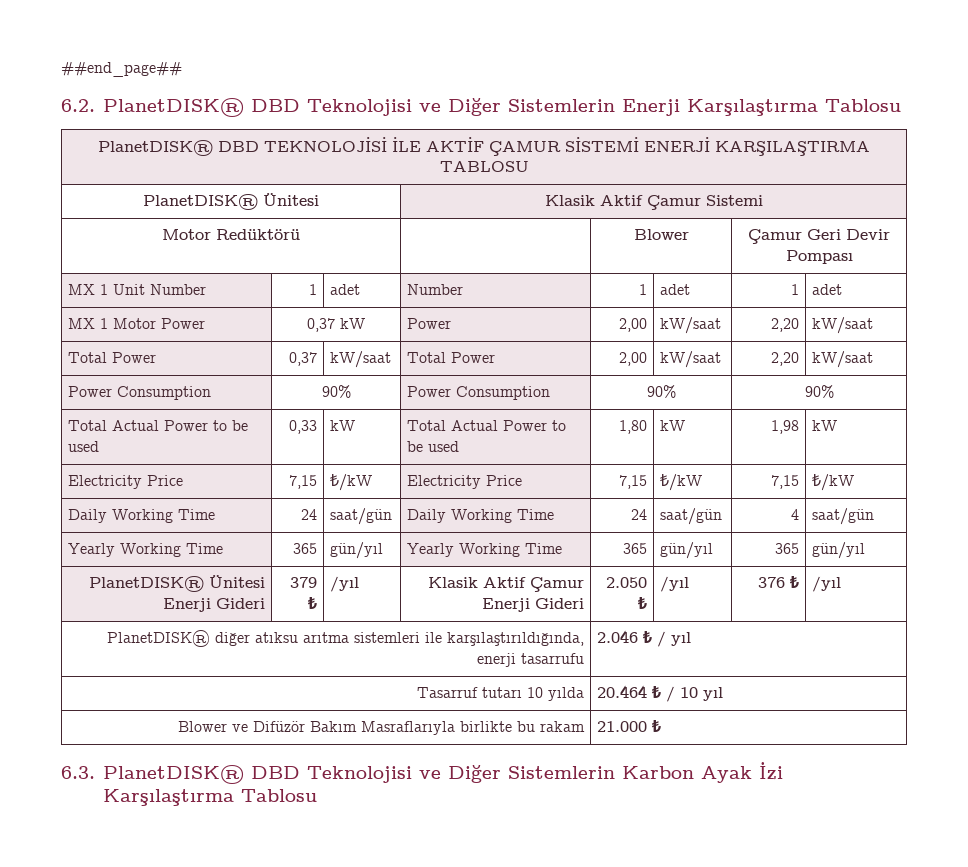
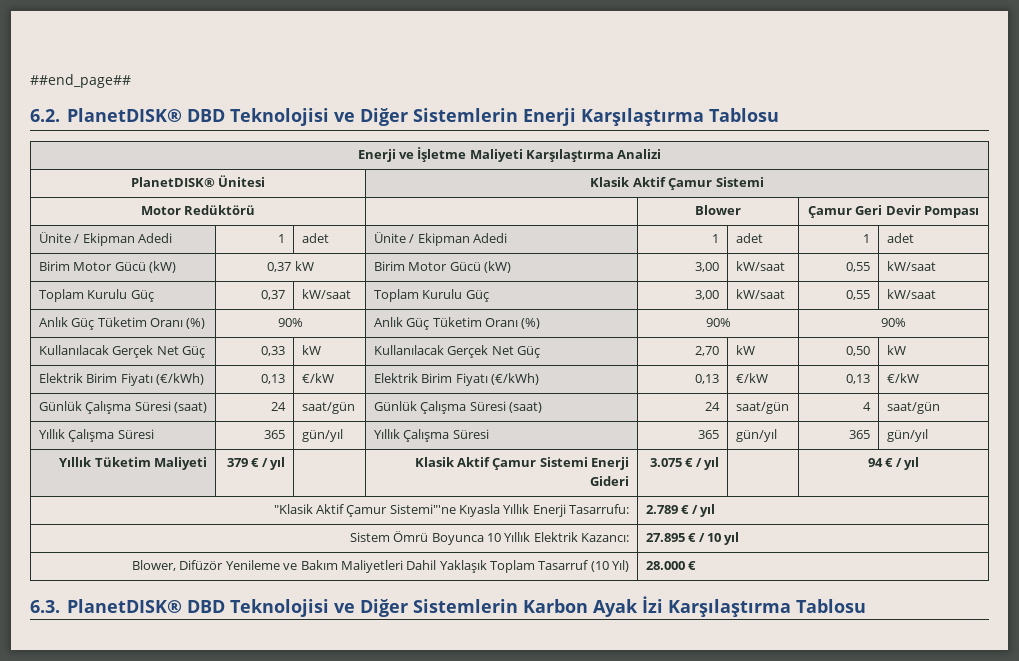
[98,137,870,156] [439,161,529,172] PlanetDISK® DBD TEKNOLOJİSİ İLE AKTİF ÇAMUR SİSTEMİ ENERJİ KARŞILAŞTIRMA TABLOSU -> [357,147,662,162] Enerji ve İşletme Maliyeti Karşılaştırma Analizi
[68,284,207,295] [308,284,317,295] [330,284,361,295] [407,284,464,295] [638,284,647,295] [660,284,691,295] [790,284,799,295] [812,284,843,295] [68,318,206,329] [307,318,365,332] [407,318,452,329] [618,318,647,332] [660,317,722,334] [770,318,799,332] [812,317,874,334] [68,352,157,363] MX 1 Unit Number | 1 | adet | Number | 1 | adet | 1 | adet // MX 1 Motor Power | 0,37 kW | Power | 2,00 | kW/saat | 2,20 | kW/saat // Total Power -> [38,232,172,246] [278,234,286,243] [301,233,329,243] [373,232,507,246] [712,234,720,243] [735,233,763,243] [863,234,871,243] [886,233,914,243] [38,261,176,273] [267,261,314,272] [373,261,511,273] [695,262,720,272] [735,261,785,271] [846,262,871,272] [886,261,936,271] [38,289,154,302] Ünite / Ekipman Adedi | 1 | adet | Ünite / Ekipman Adedi | 1 | adet | 1 | adet // Birim Motor Gücü (kW) | 0,37 kW | Birim Motor Gücü (kW) | 3,00 | kW/saat | 0,55 | kW/saat // Toplam Kurulu Güç
[407,352,496,363] [618,352,647,366] [660,351,722,368] [770,352,799,366] [812,351,874,368] [68,386,212,400] [321,385,351,398] [407,386,551,400] [646,385,676,398] [804,385,834,398] [68,420,249,431] [68,441,100,452] [288,420,317,434] [330,420,356,431] [407,420,567,431] [407,441,460,452] [618,420,647,434] [660,420,686,431] [770,420,799,434] Total Power | 2,00 | kW/saat | 2,20 | kW/saat // Power Consumption | 90% | Power Consumption | 90% | 90% // Total Actual Power to be used | 0,33 | kW | Total Actual Power to be used | 1,80 | kW | 1,98 -> [373,289,489,302] [695,290,720,300] [735,289,785,299] [846,290,871,300] [886,289,936,299] [38,317,206,330] [278,318,303,327] [373,317,541,330] [705,318,731,327] [881,318,906,327] [38,345,205,358] [261,346,286,356] [301,345,321,355] [373,345,540,358] [695,346,720,356] [735,345,755,355] [846,346,871,356] Toplam Kurulu Güç | 3,00 | kW/saat | 0,55 | kW/saat // Anlık Güç Tüketim Oranı (%) | 90% | Anlık Güç Tüketim Oranı (%) | 90% | 90% // Kullanılacak Gerçek Net Güç | 0,33 | kW | Kullanılacak Gerçek Net Güç | 2,70 | kW | 0,50
[68,475,184,489] [288,475,317,489] [330,474,373,491] [407,475,523,489] [618,475,647,489] [660,474,703,491] [770,475,799,489] [812,474,855,491] [68,509,216,523] [300,509,317,520] [330,508,393,525] [407,509,555,523] Electricity Price | 7,15 | ₺/kW | Electricity Price | 7,15 | ₺/kW | 7,15 | ₺/kW // Daily Working Time | 24 | saat/gün | Daily Working Time -> [38,373,204,386] [261,374,286,384] [301,373,334,383] [373,373,539,386] [695,374,720,384] [735,373,768,383] [846,374,871,384] [886,373,919,383] [38,401,207,414] [271,402,287,411] [301,402,355,414] [373,401,542,414] Elektrik Birim Fiyatı (€/kWh) | 0,13 | €/kW | Elektrik Birim Fiyatı (€/kWh) | 0,13 | €/kW | 0,13 | €/kW // Günlük Çalışma Süresi (saat) | 24 | saat/gün | Günlük Çalışma Süresi (saat)
[68,543,224,557] [292,543,317,554] [330,542,384,559] [407,543,563,557] Yearly Working Time | 365 | gün/yıl | Yearly Working Time -> [38,429,154,442] [264,430,286,439] [301,429,343,442] [373,429,489,442] Yıllık Çalışma Süresi | 365 | gün/yıl | Yıllık Çalışma Süresi
[88,575,265,592] [162,598,265,612] [289,577,317,588] [307,597,317,609] [330,576,360,592] [427,577,584,592] [481,598,584,612] [605,577,647,588] [637,597,647,609] [660,576,690,592] [757,576,799,588] [812,576,842,592] [106,630,584,647] [476,653,584,667] [597,630,692,647] [416,687,584,701] [597,685,724,702] [177,721,585,735] [597,720,662,732] PlanetDISK® Ünitesi Enerji Gideri | 379 ₺ | /yıl | Klasik Aktif Çamur Enerji Gideri | 2.050 ₺ | /yıl | 376 ₺ | /yıl // PlanetDISK® diğer atıksu arıtma sistemleri ile karşılaştırıldığında, enerji tasarrufu | 2.046 ₺ / yıl // Tasarruf tutarı 10 yılda | 20.464 ₺ / 10 yıl // Blower ve Difüzör Bakım Masraflarıyla birlikte bu rakam | 21.000 ₺ -> [59,457,208,470] [227,457,286,470] [414,457,630,470] [590,476,630,486] [650,457,720,470] [867,457,920,470] [273,504,630,517] [645,504,715,517] [349,531,630,545] [645,532,740,545] [132,560,630,573] [645,561,697,570] Yıllık Tüketim Maliyeti | 379 € / yıl | | Klasik Aktif Çamur Sistemi Enerji Gideri | 3.075 € / yıl | | 94 € / yıl // "Klasik Aktif Çamur Sistemi"'ne Kıyasla Yıllık Enerji Tasarrufu: | 2.789 € / yıl // Sistem Ömrü Boyunca 10 Yıllık Elektrik Kazancı: | 27.895 € / 10 yıl // Blower, Difüzör Yenileme ve Bakım Maliyetleri Dahil Yaklaşık Toplam Tasarruf (10 Yıl) | 28.000 €

